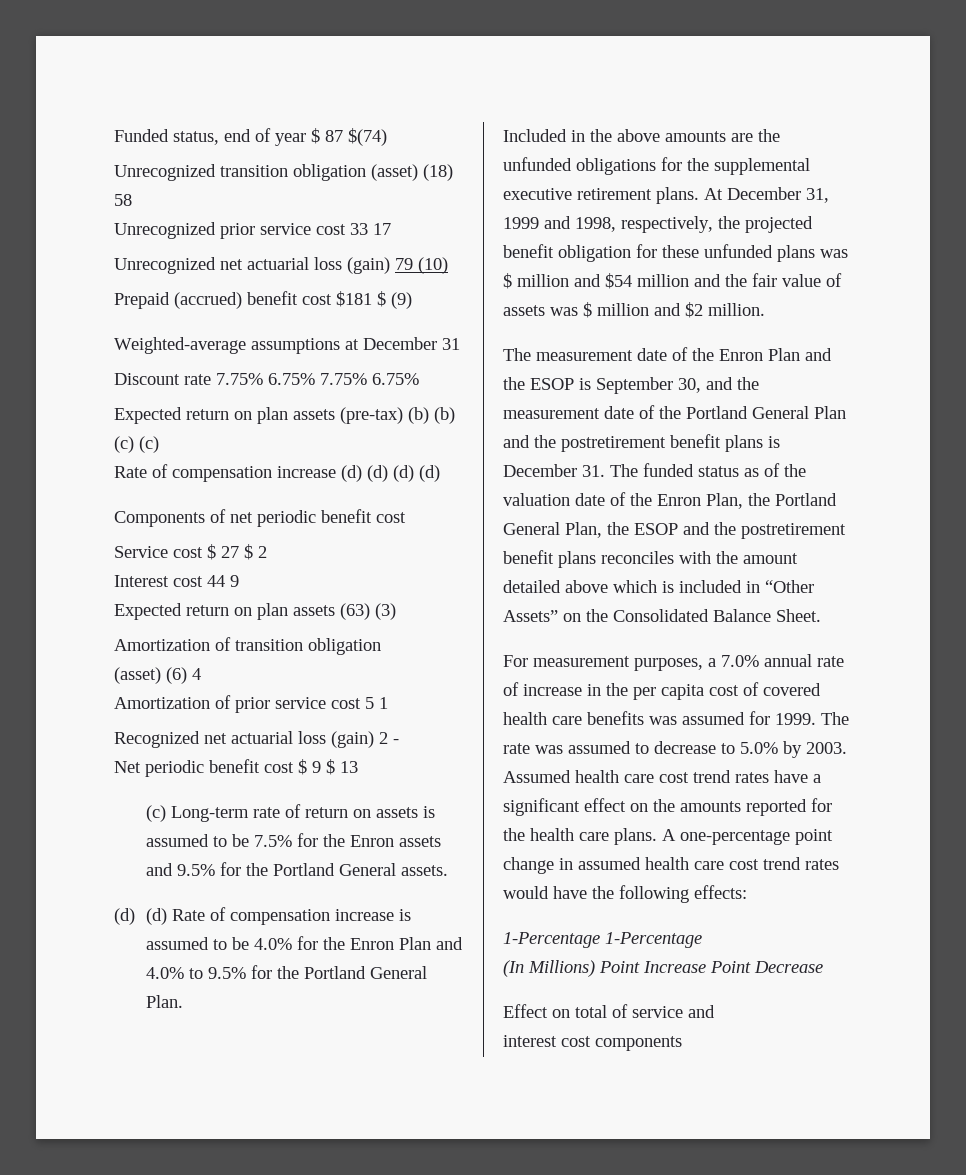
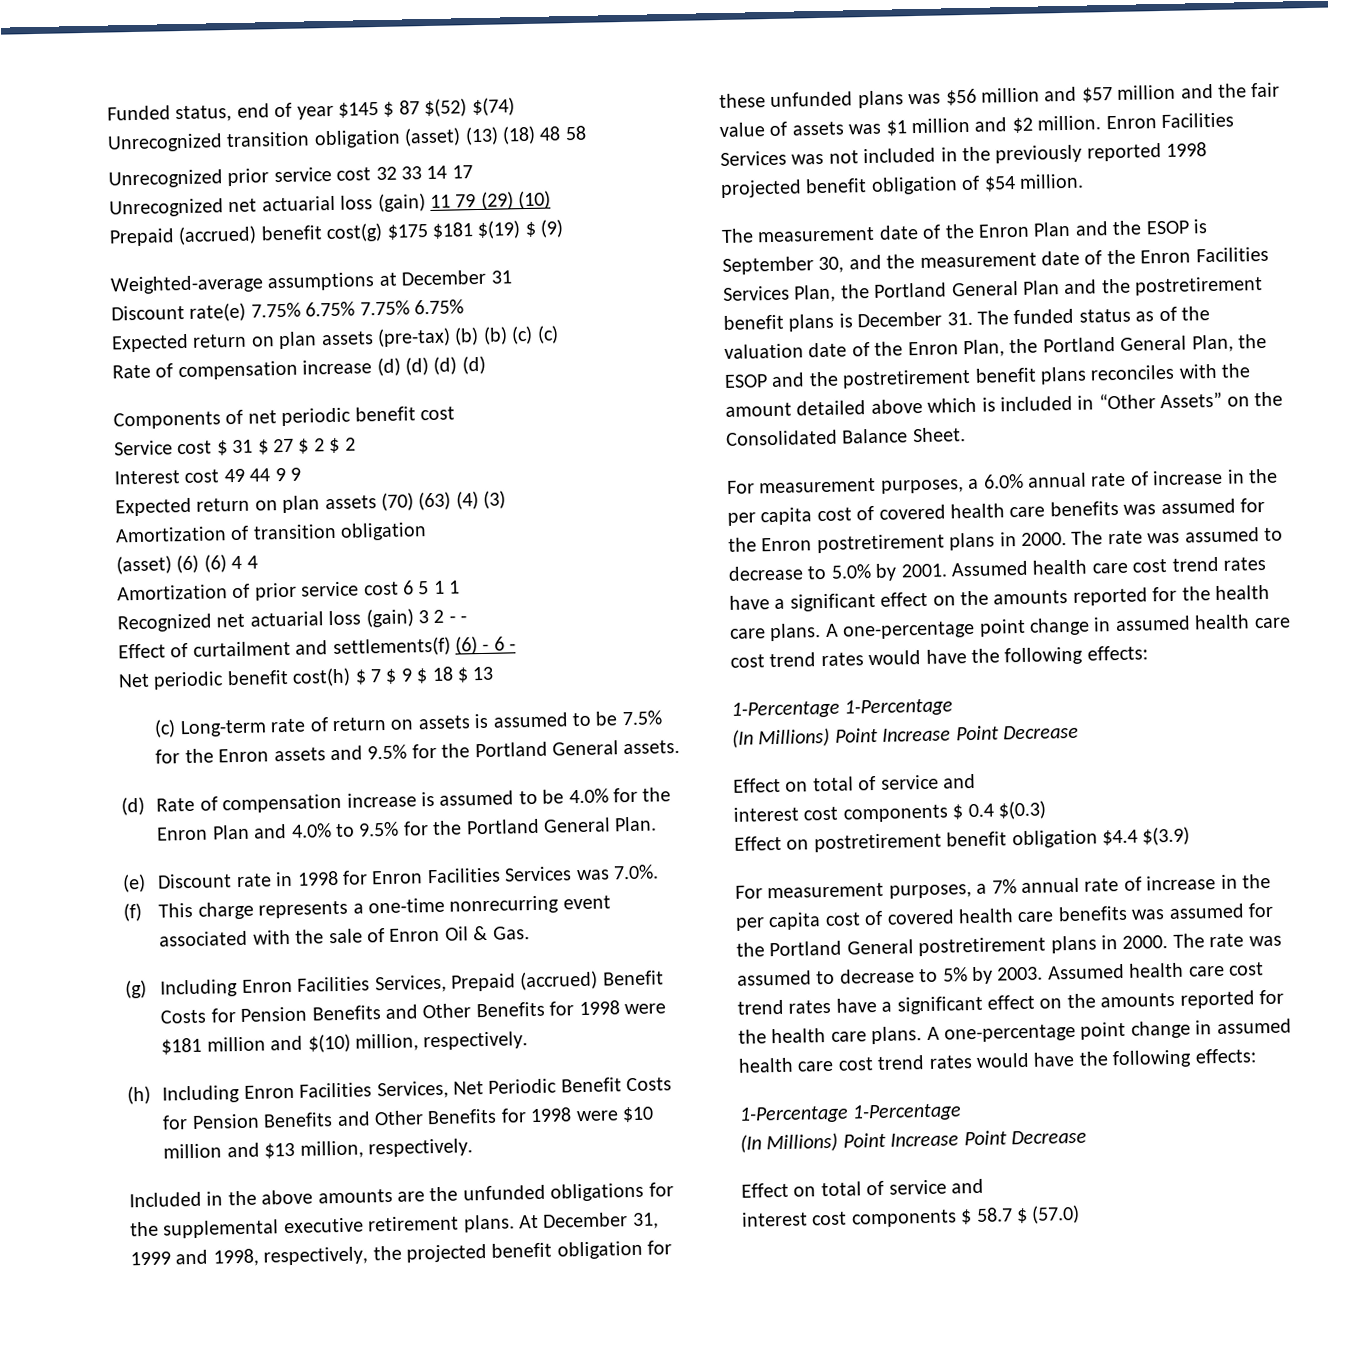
(306, 139) none -> [338,102,379,118] $145
(343, 136) none -> [424,98,468,118] $(52)
[423,164,453,181] (18) -> [464,125,562,146] (13) (18) 48
[350,223,368,235] 33 -> [375,165,448,181] 32 33 14
[395,258,413,270] 79 -> [430,191,514,210] 11 79 (29)
[302,291,372,307] cost $181 -> [326,220,522,243] cost(g) $175 $181 $(19)
[184,374,211,385] rate -> [189,302,247,322] rate(e)
(216, 552) none -> [232,439,269,455] 31 $
(267, 552) none -> [329,437,356,454] $ 2
(203, 581) none -> [223,468,245,483] 49
[114,603,370,620] // Expected return on plan assets (63) -> [290,467,301,481] [115,491,479,517] 9 // Expected return on plan assets (70) (63) (4)
(187, 675) none -> [203,554,243,573] (6) 4
(361, 703) none -> [402,580,414,595] 6
(388, 703) none -> [448,580,461,594] 1
(374, 739) none -> [418,610,429,624] 3
(399, 741) none -> [460,615,468,623] [118,636,517,659] - // Effect of curtailment and settlements(f) (6) - 6 -
[264,762,294,773] cost -> [292,667,382,687] cost(h) $ 7
(335, 767) none -> [431,666,469,683] 18 $
[145,908,167,925] (d) -> (145, 806) none
(183, 1001) none -> [122,864,660,893] [123,895,611,922] [159,925,530,947] [125,970,664,999] [160,1000,667,1024] [161,1031,529,1055] [127,1077,673,1105] [162,1106,655,1130] [163,1138,474,1159] // (e) Discount rate in 1998 for Enron Facilities Services was 7.0%. // (f) This charge represents a one-time nonrecurring event associated with the sale of Enron Oil & Gas. // (g) Including Enron Facilities Services, Prepaid (accrued) Benefit Costs for Pension Benefits and Other Benefits for 1998 were $181 million and $(10) million, respectively. // (h) Including Enron Facilities Services, Net Periodic Benefit Costs for Pension Benefits and Other Benefits for 1998 were $10 million and $13 million, respectively.
[503,273,632,289] $ million and $54 -> [945,86,1113,106] $56 million and $57
[583,302,592,318] $ -> [885,120,907,136] $1
(765, 309) none -> [1105,112,1234,130] [720,142,1208,167] [720,173,1084,199] Enron Facilities Services was not included in the previously reported 1998 projected benefit obligation of $54 million.
(681, 412) none -> [1140,246,1269,264] [723,284,870,303] Enron Facilities Services Plan, the
[721,655,759,667] 7.0% -> [982,473,1024,489] 6.0%
[775,713,816,725] 1999. -> [728,532,1067,554] the Enron postretirement plans in 2000.
(802, 749) none -> [900,556,1266,578] [729,584,1270,612] [730,614,1291,642] [730,645,1148,668] [731,698,954,719] [732,724,1079,748] [733,773,976,793] [733,800,1046,823] [734,826,1191,853] [735,873,1271,899] [735,902,1274,931] [736,933,1282,957] [737,966,993,986] 2001. Assumed health care cost trend rates have a significant effect on the amounts reported for the health care plans. A one-percentage point change in assumed health care cost trend rates would have the following effects: // 1-Percentage 1-Percentage // (In Millions) Point Increase Point Decrease // Effect on total of service and // interest cost components $ 0.4 $(0.3) // Effect on postretirement benefit obligation $4.4 $(3.9) // For measurement purposes, a 7% annual rate of increase in the per capita cost of covered health care benefits was assumed for the Portland General postretirement plans in 2000. The rate was assumed to decrease to 5% by
(682, 1043) none -> [960,1204,1081,1225] $ 58.7 $ (57.0)

